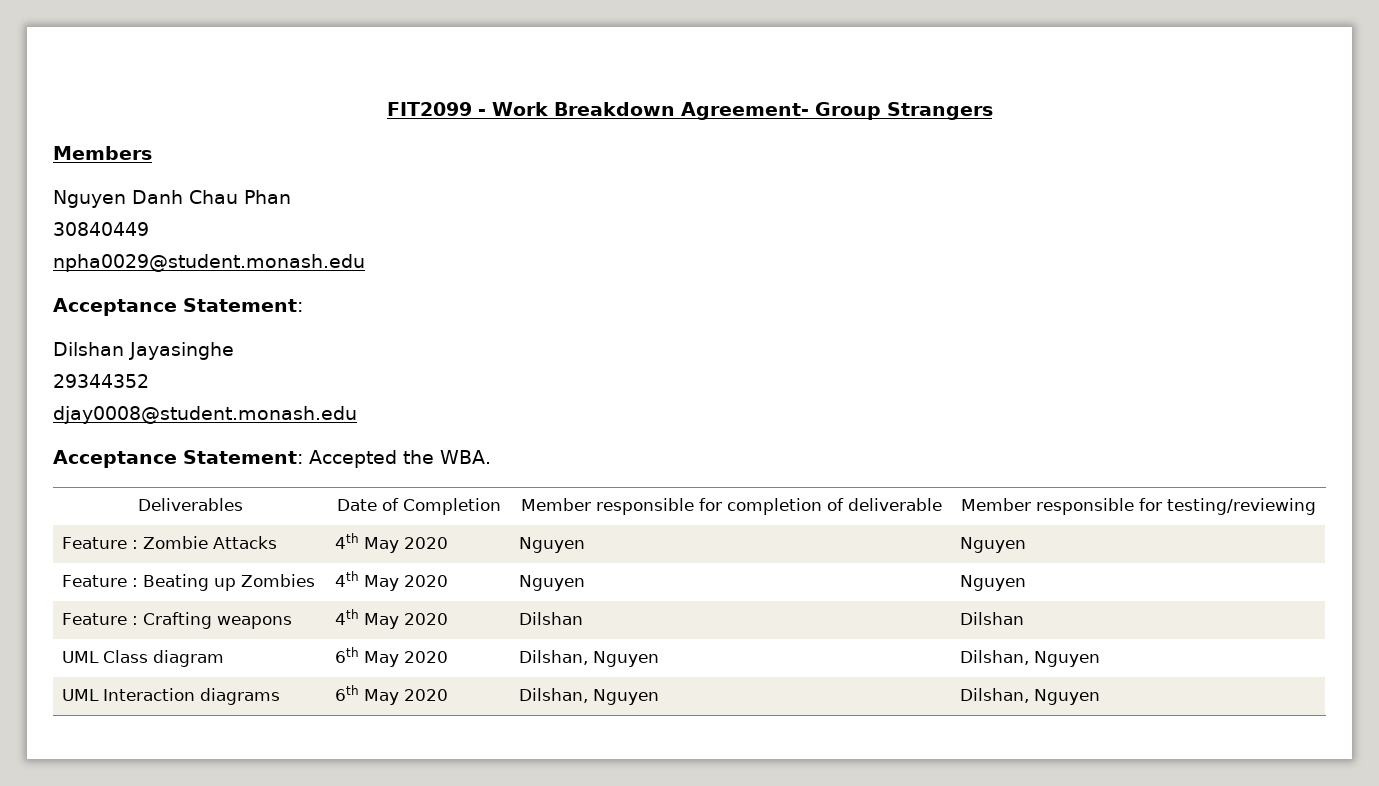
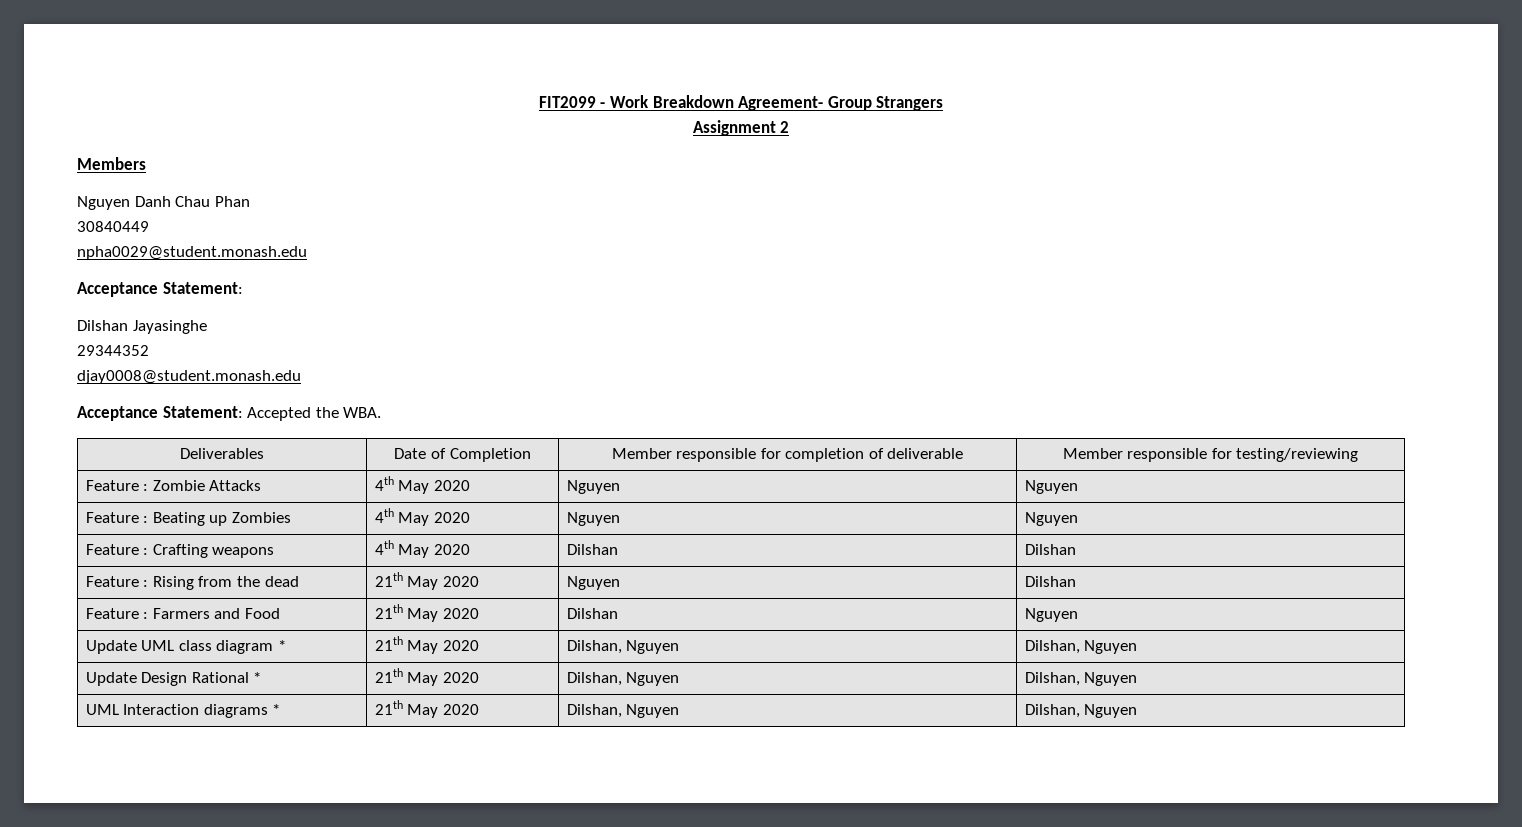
(993, 111) none -> [692,120,790,136] // Assignment 2
[62,650,225,667] [335,647,360,663] UML Class diagram | 6th -> [85,576,299,590] [374,572,479,590] [566,576,620,590] [1024,576,1076,587] [85,608,281,619] [374,604,479,622] [566,608,618,619] [1024,608,1078,622] [85,640,287,654] [374,636,479,654] [566,640,680,654] [1024,640,1138,654] [85,672,262,686] [374,668,403,683] Feature : Rising from the dead | 21th May 2020 | Nguyen | Dilshan // Feature : Farmers and Food | 21th May 2020 | Dilshan | Nguyen // Update UML class diagram * | 21th May 2020 | Dilshan, Nguyen | Dilshan, Nguyen // Update Design Rational * | 21th
[335,685,360,701] | 6th -> [272,704,281,715] [374,700,403,715] * | 21th

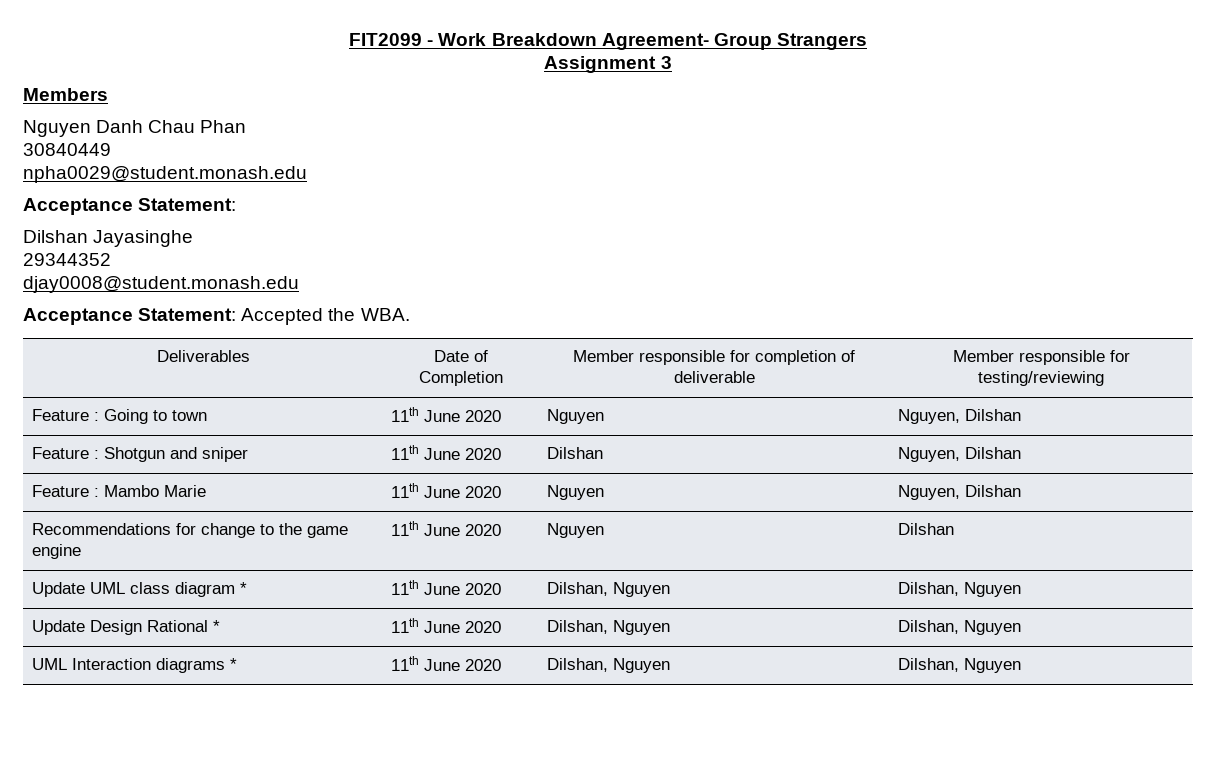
[780,121,790,133] 2 -> [660,56,672,69] 3
[152,480,262,491] [374,476,470,494] [566,480,620,494] [1024,480,1078,494] [85,512,292,526] [374,508,470,526] [566,512,620,526] [1024,512,1078,526] [85,544,275,558] [374,540,470,558] [566,544,618,555] [1024,544,1076,555] [85,576,299,590] [374,572,479,590] [566,576,620,590] [1024,576,1076,587] [85,608,281,619] [374,604,479,622] [566,608,618,619] [1024,608,1078,622] Zombie Attacks | 4th May 2020 | Nguyen | Nguyen // Feature : Beating up Zombies | 4th May 2020 | Nguyen | Nguyen // Feature : Crafting weapons | 4th May 2020 | Dilshan | Dilshan // Feature : Rising from the dead | 21th May 2020 | Nguyen | Dilshan // Feature : Farmers and Food | 21th May 2020 | Dilshan | Nguyen -> [104,409,208,424] [391,407,502,422] [547,409,605,424] [898,409,1022,424] [32,447,249,462] [391,445,502,460] [547,447,604,459] [898,447,1022,462] [32,485,207,497] [391,483,502,498] [547,485,605,500] [898,485,1022,500] [32,523,349,538] [32,544,82,559] [391,521,502,536] [547,523,605,538] [898,523,955,535] Going to town | 11th June 2020 | Nguyen | Nguyen, Dilshan // Feature : Shotgun and sniper | 11th June 2020 | Dilshan | Nguyen, Dilshan // Feature : Mambo Marie | 11th June 2020 | Nguyen | Nguyen, Dilshan // Recommendations for change to the game engine | 11th June 2020 | Nguyen | Dilshan
[374,636,439,654] 21th May -> [391,580,461,595] 11th June
[374,668,439,686] 21th May -> [391,618,461,633] 11th June
[374,700,439,718] 21th May -> [391,656,461,671] 11th June

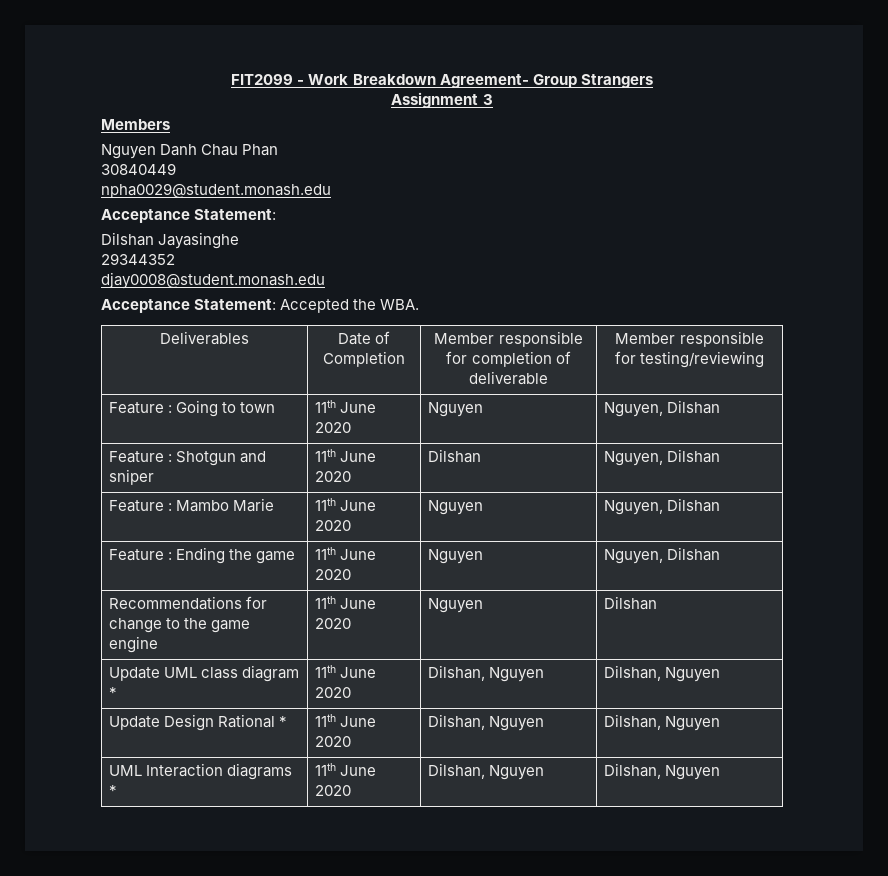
(1022, 491) none -> [108,547,295,564] [314,547,376,560] [314,569,351,580] [427,549,483,564] [603,547,720,564] // Feature : Ending the game | 11th June 2020 | Nguyen | Nguyen, Dilshan

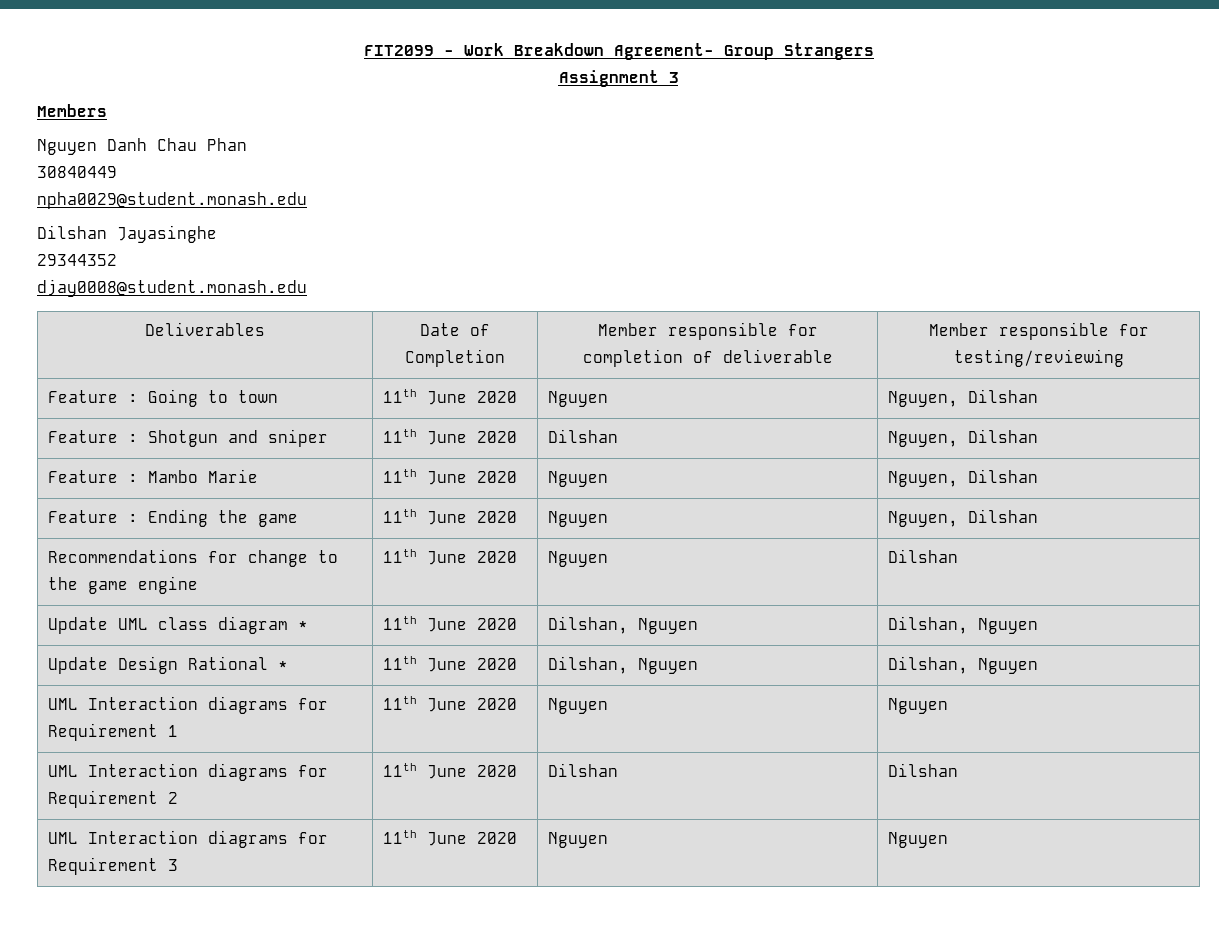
[101,209,277,223] // Acceptance Statement: -> (307, 200) none
[101,299,420,313] // Acceptance Statement: Accepted the WBA. -> (307, 288) none
[108,785,117,796] [314,763,376,776] [314,785,351,796] [427,763,544,780] [603,763,720,780] * | 11th June 2020 | Dilshan, Nguyen | Dilshan, Nguyen -> [298,698,329,710] [48,723,179,741] [383,696,518,712] [548,698,609,714] [888,698,949,714] [48,763,329,781] [48,790,179,808] [383,763,518,779] [548,763,619,777] [888,763,959,777] [48,830,329,848] [48,857,179,875] [383,830,518,846] [548,832,609,848] [888,832,949,848] for Requirement 1 | 11th June 2020 | Nguyen | Nguyen // UML Interaction diagrams for Requirement 2 | 11th June 2020 | Dilshan | Dilshan // UML Interaction diagrams for Requirement 3 | 11th June 2020 | Nguyen | Nguyen

